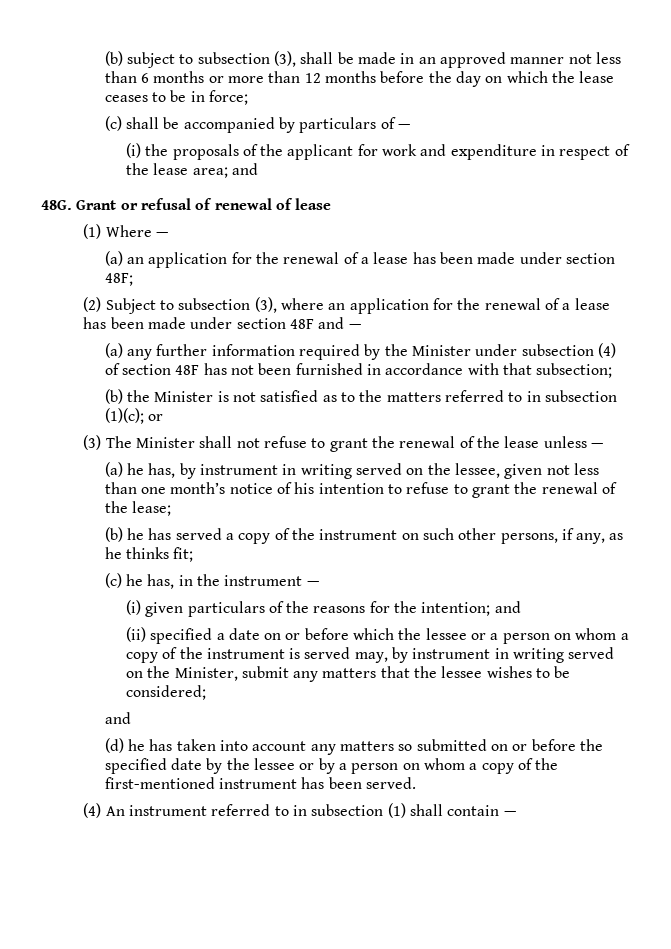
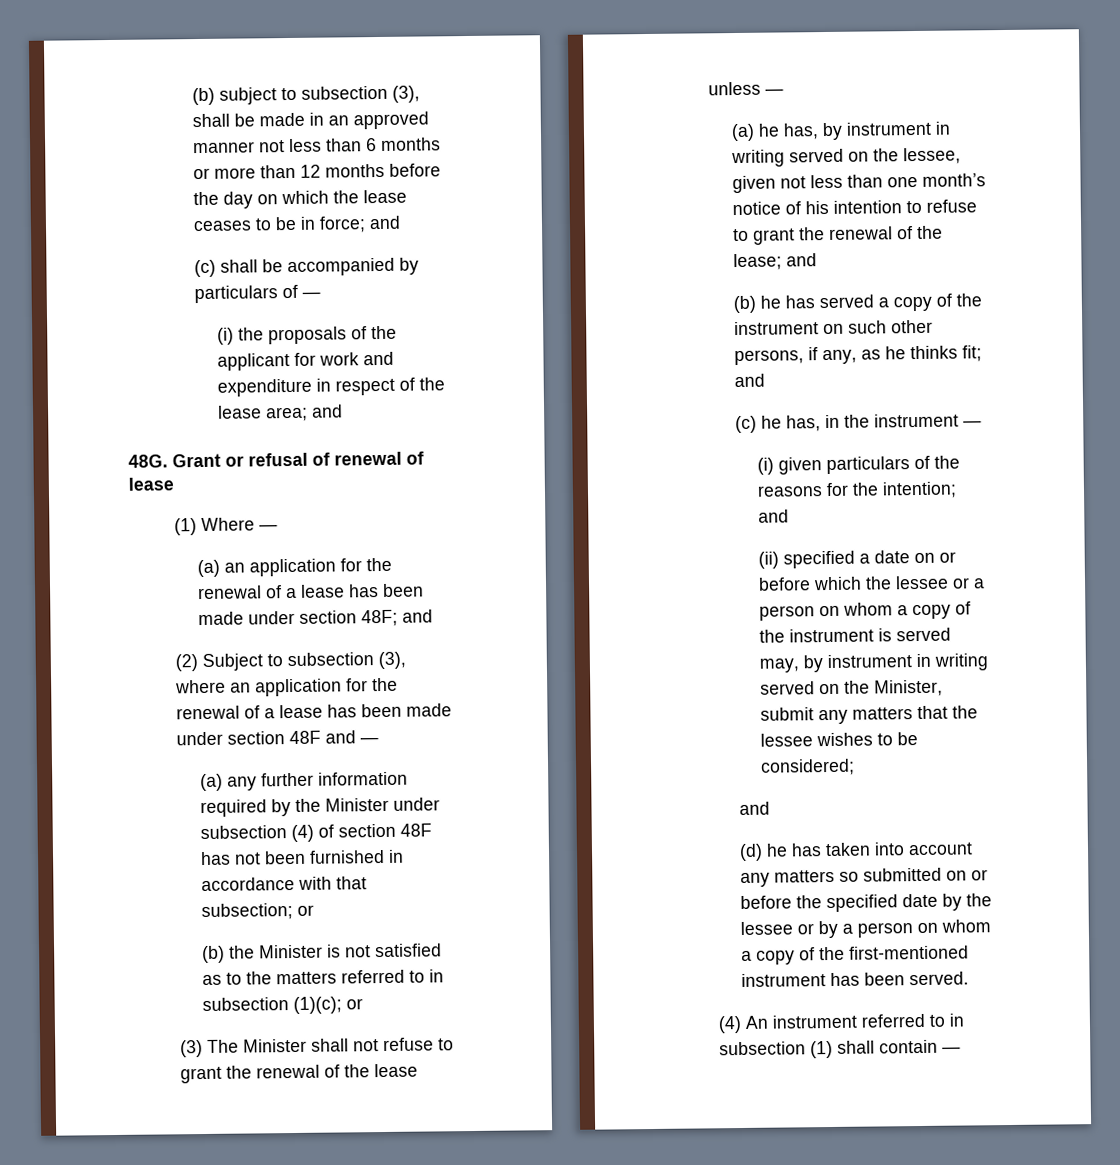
(248, 97) none -> [368,215,401,230] and
(133, 279) none -> [401,609,433,623] and
(613, 370) none -> [296,904,314,916] or
(171, 508) none -> [785,253,817,267] and
(194, 554) none -> [733,373,765,388] and

